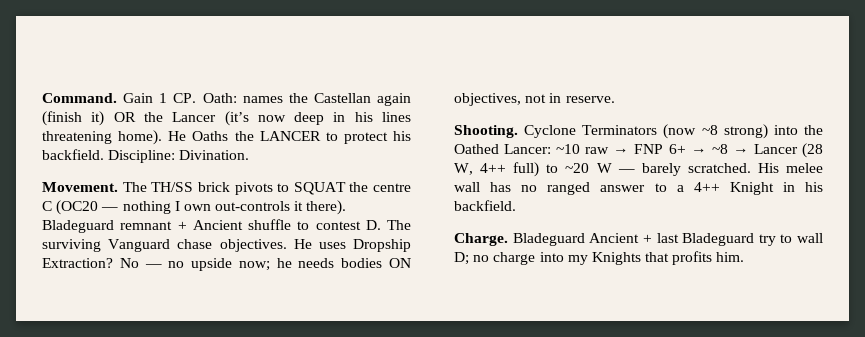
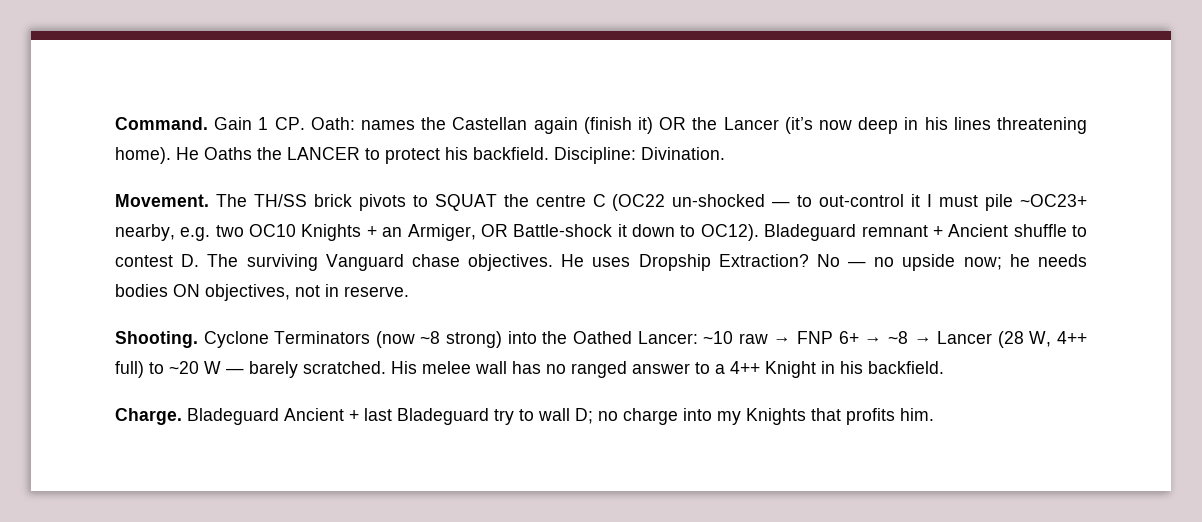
[56,200,347,215] (OC20 — nothing I own out-controls it there). -> [612,194,1087,211] [115,224,759,241] (OC22 un-shocked — to out-control it I must pile ~OC23+ nearby, e.g. two OC10 Knights + an Armiger, OR Battle-shock it down to OC12).

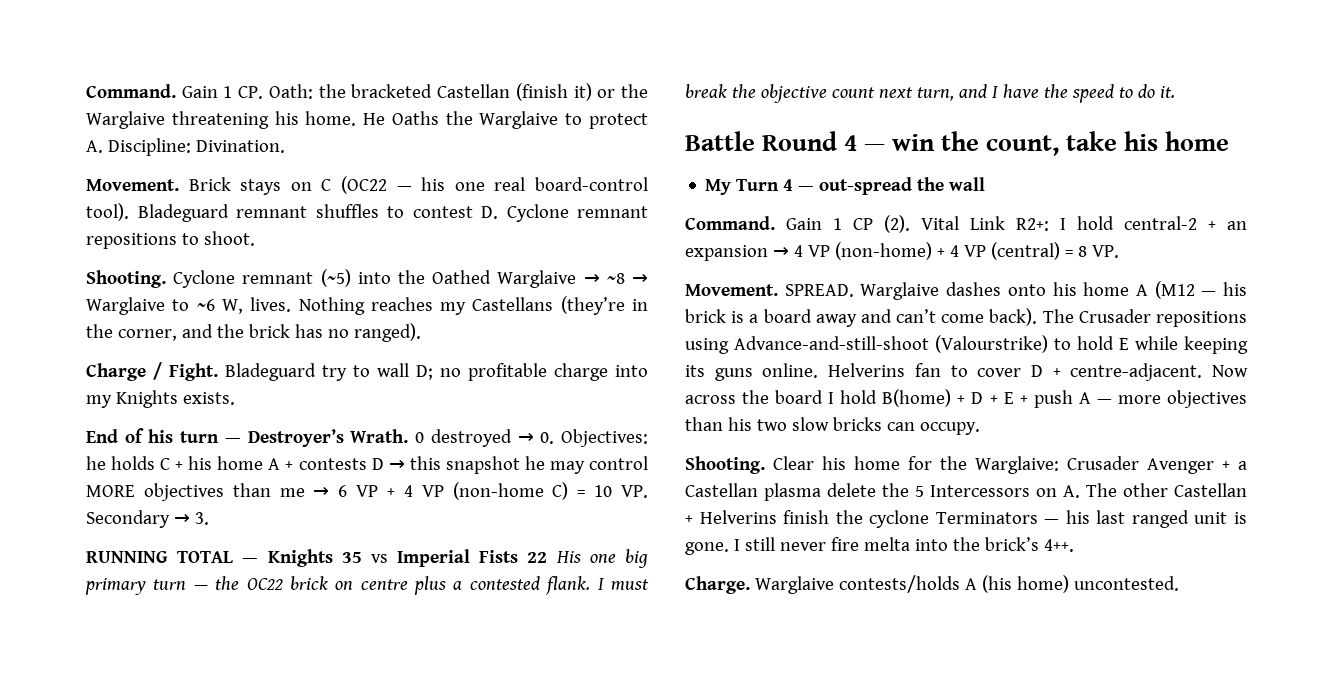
[360,117,1088,134] [115,147,171,164] names the Castellan again (finish it) OR the Lancer (it’s now deep in his lines threatening home). -> [318,83,649,101] [86,111,357,129] the bracketed Castellan (finish it) or the Warglaive threatening his home.
[287,147,360,160] LANCER -> [479,111,559,129] Warglaive
[445,147,549,160] his backfield. -> [86,140,103,153] A.
[215,194,1087,211] [115,224,1087,241] [115,254,1087,271] [115,284,409,301] [115,331,1087,348] [115,361,944,378] [115,408,392,425] The TH/SS brick pivots to SQUAT the centre C (OC22 un-shocked — to out-control it I must pile ~OC23+ nearby, e.g. two OC10 Knights + an Armiger, OR Battle-shock it down to OC12). Bladeguard remnant + Ancient shuffle to contest D. The surviving Vanguard chase objectives. He uses Dropship Extraction? No — no upside now; he needs bodies ON objectives, not in reserve. // Shooting. Cyclone Terminators (now ~8 strong) into the Oathed Lancer: ~10 raw → FNP 6+ → ~8 → Lancer (28 W, 4++ full) to ~20 W — barely scratched. His melee wall has no ranged answer to a 4++ Knight in his backfield. // Charge. Bladeguard Ancient + last -> [188,176,649,195] [86,203,648,222] [86,231,255,249] [86,269,648,288] [86,296,648,315] [86,323,421,342] [86,362,218,381] Brick stays on C (OC22 — his one real board-control tool). Bladeguard remnant shuffles to contest D. Cyclone remnant repositions to shoot. // Shooting. Cyclone remnant (~5) into the Oathed Warglaive → ~8 → Warglaive to ~6 W, lives. Nothing reaches my Castellans (they’re in the corner, and the brick has no ranged). // Charge / Fight.
(618, 416) none -> [468,363,547,381] profitable
[811,408,934,425] that profits him. -> [182,392,235,405] [86,428,649,447] [86,456,648,474] [86,482,648,501] [86,510,209,528] [86,549,648,568] [85,576,650,595] [685,84,1175,103] [685,131,1230,156] [705,177,986,195] [685,215,1247,233] [685,242,1119,261] [685,281,1247,300] [685,308,1247,327] [685,335,1248,354] [685,363,1248,381] [685,389,1247,408] [685,417,980,435] [685,456,1247,474] [685,483,1247,501] [685,510,1247,528] [685,537,1074,555] [685,575,1179,594] exists. // End of his turn — Destroyer’s Wrath. 0 destroyed → 0. Objectives: he holds C + his home A + contests D → this snapshot he may control MORE objectives than me → 6 VP + 4 VP (non-home C) = 10 VP. Secondary → 3. // RUNNING TOTAL — Knights 35 vs Imperial Fists 22 His one big primary turn — the OC22 brick on centre plus a contested flank. I must break the objective count next turn, and I have the speed to do it. // Battle Round 4 — win the count, take his home // My Turn 4 — out-spread the wall // Command. Gain 1 CP (2). Vital Link R2+: I hold central-2 + an expansion → 4 VP (non-home) + 4 VP (central) = 8 VP. // Movement. SPREAD. Warglaive dashes onto his home A (M12 — his brick is a board away and can’t come back). The Crusader repositions using Advance-and-still-shoot (Valourstrike) to hold E while keeping its guns online. Helverins fan to cover D + centre-adjacent. Now across the board I hold B(home) + D + E + push A — more objectives than his two slow bricks can occupy. // Shooting. Clear his home for the Warglaive: Crusader Avenger + a Castellan plasma delete the 5 Intercessors on A. The other Castellan + Helverins finish the cyclone Terminators — his last ranged unit is gone. I still never fire melta into the brick’s 4++. // Charge. Warglaive contests/holds A (his home) uncontested.

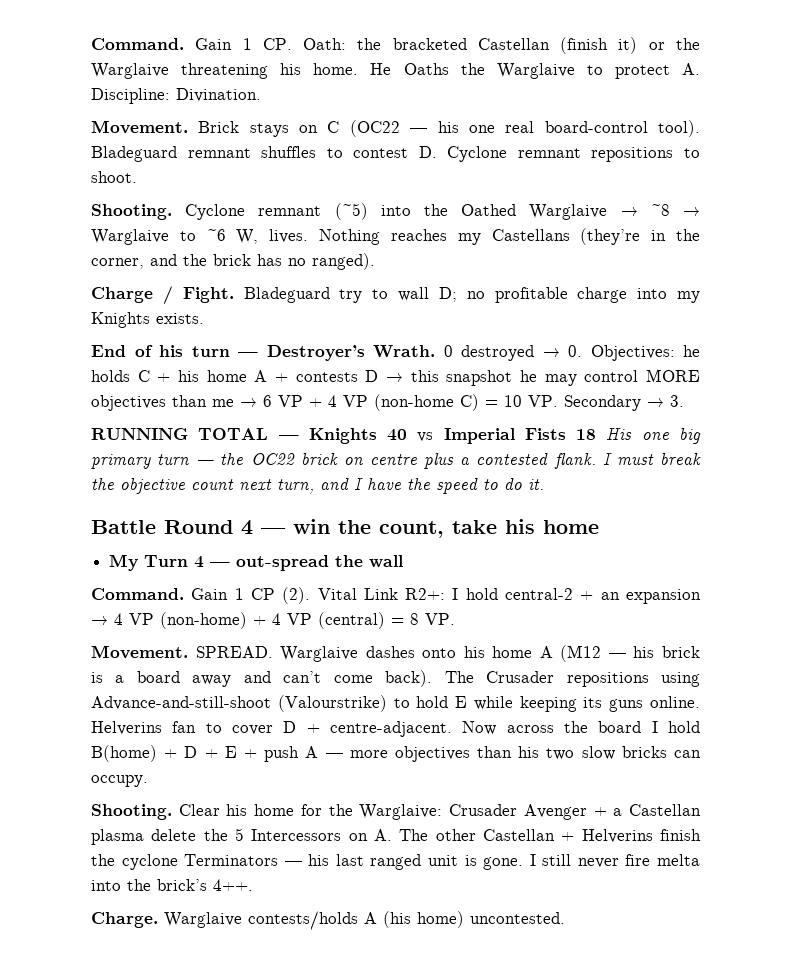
[341,552,362,563] 35 -> [387,429,408,441] 40
[527,552,548,563] 22 -> [576,429,597,440] 18

